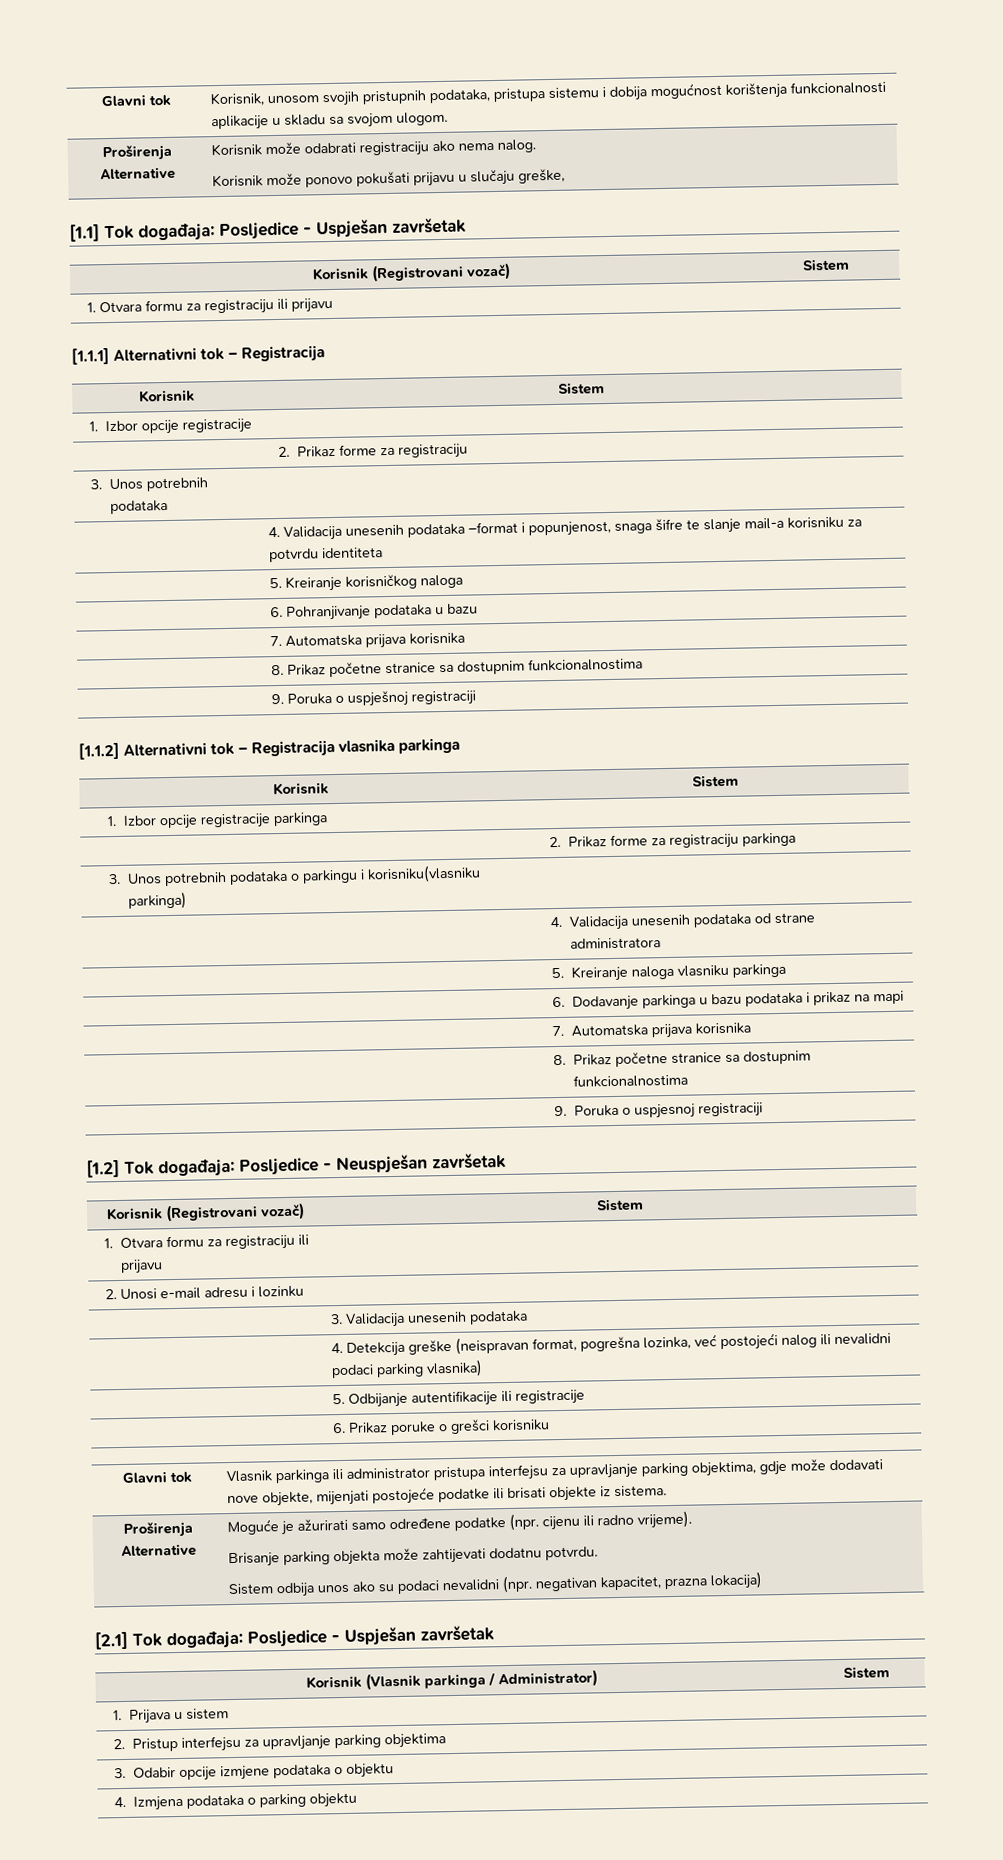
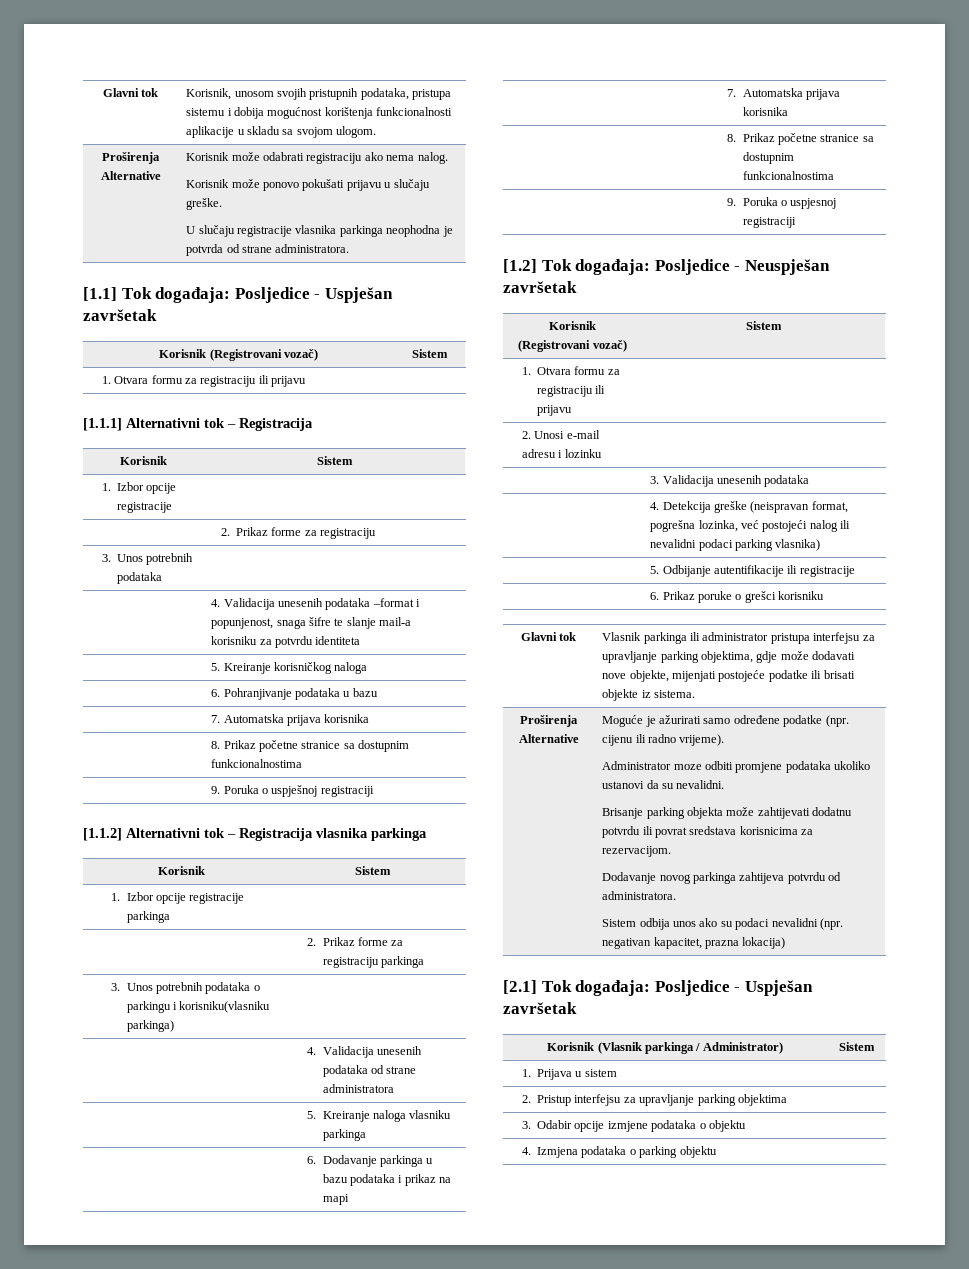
[518,167,566,184] greške, -> [186,198,223,210] [186,225,453,237] [186,244,350,256] greške. // U slučaju registracije vlasnika parkinga neophodna je potvrda od strane administratora.
(693, 1519) none -> [602,761,871,773] [602,780,725,789] // Administrator moze odbiti promjene podataka ukoliko ustanovi da su nevalidni.
[545,1546,599,1561] potvrdu. -> [602,826,814,838] [602,846,672,857] [602,872,842,884] [602,891,677,900] potvrdu ili povrat sredstava korisnicima za rezervacijom. // Dodavanje novog parkinga zahtijeva potvrdu od administratora.

